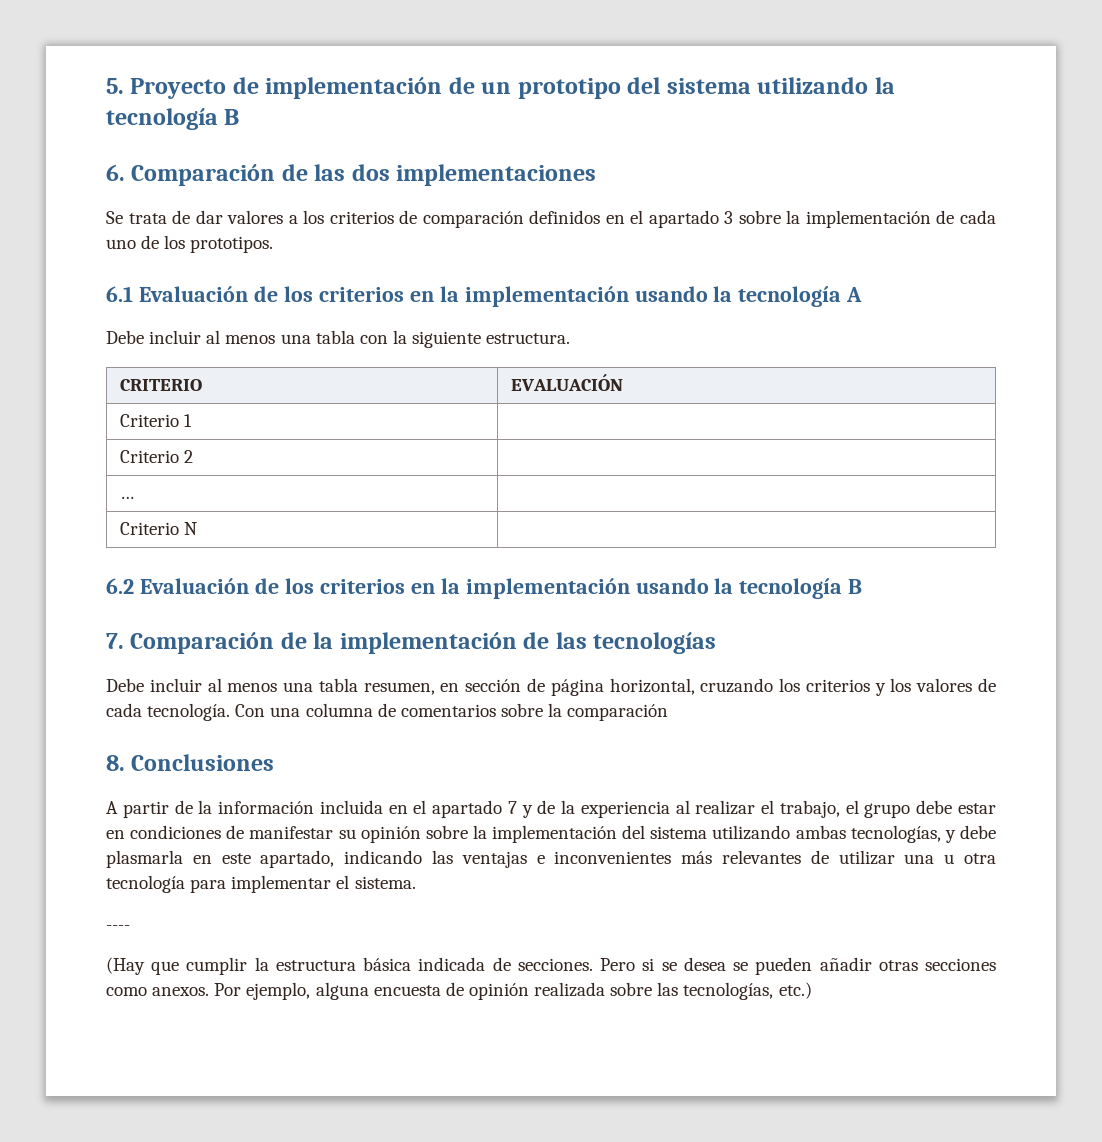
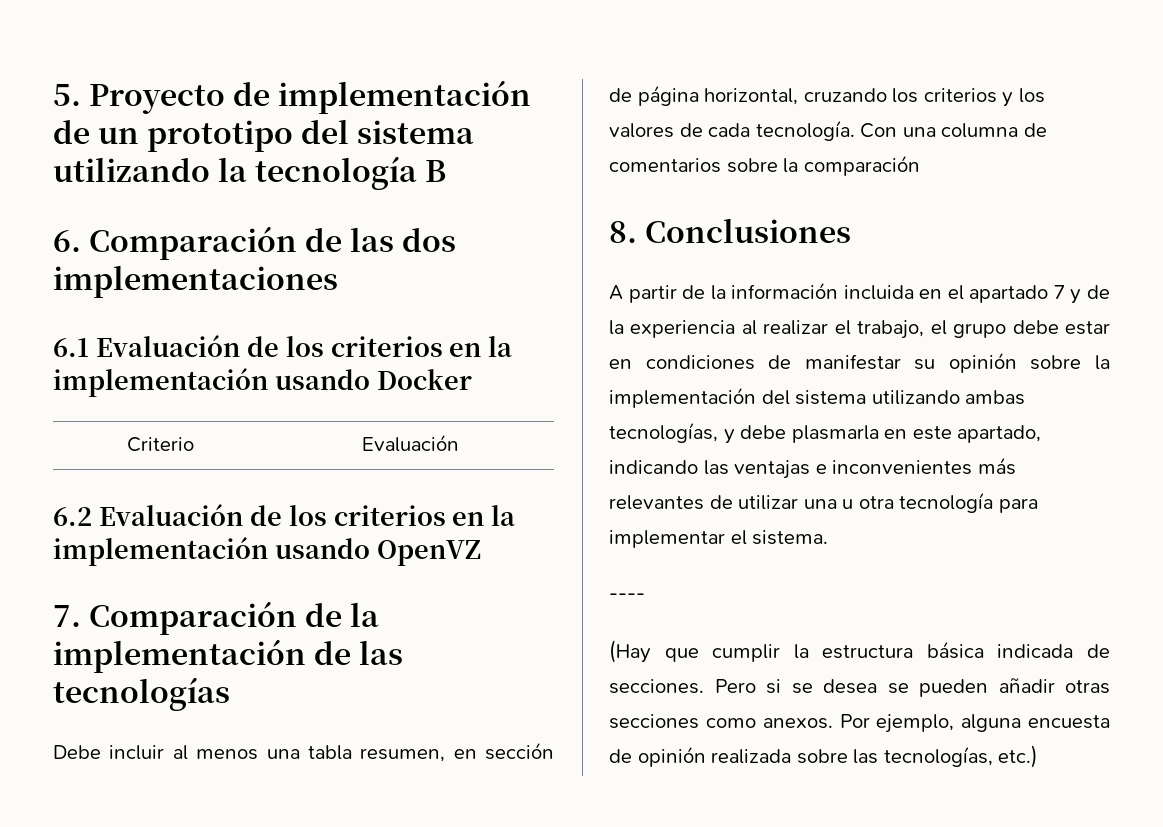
[106,210,996,228] [106,235,274,253] // Se trata de dar valores a los criterios de comparación definidos en el apartado 3 sobre la implementación de cada uno de los prototipos. -> (338, 281) none
[713,286,863,307] [106,330,571,348] [120,379,203,391] [511,374,624,391] [120,414,193,427] [120,450,194,463] [120,496,135,499] [120,522,198,535] la tecnología A // Debe incluir al menos una tabla con la siguiente estructura. // CRITERIO | EVALUACIÓN // Criterio 1 | // Criterio 2 | // … | // Criterio N | -> [376,369,472,390] [126,437,194,452] [361,434,459,452] Docker // Criterio | Evaluación
[714,578,863,599] la tecnología B -> [376,540,481,566] OpenVZ

